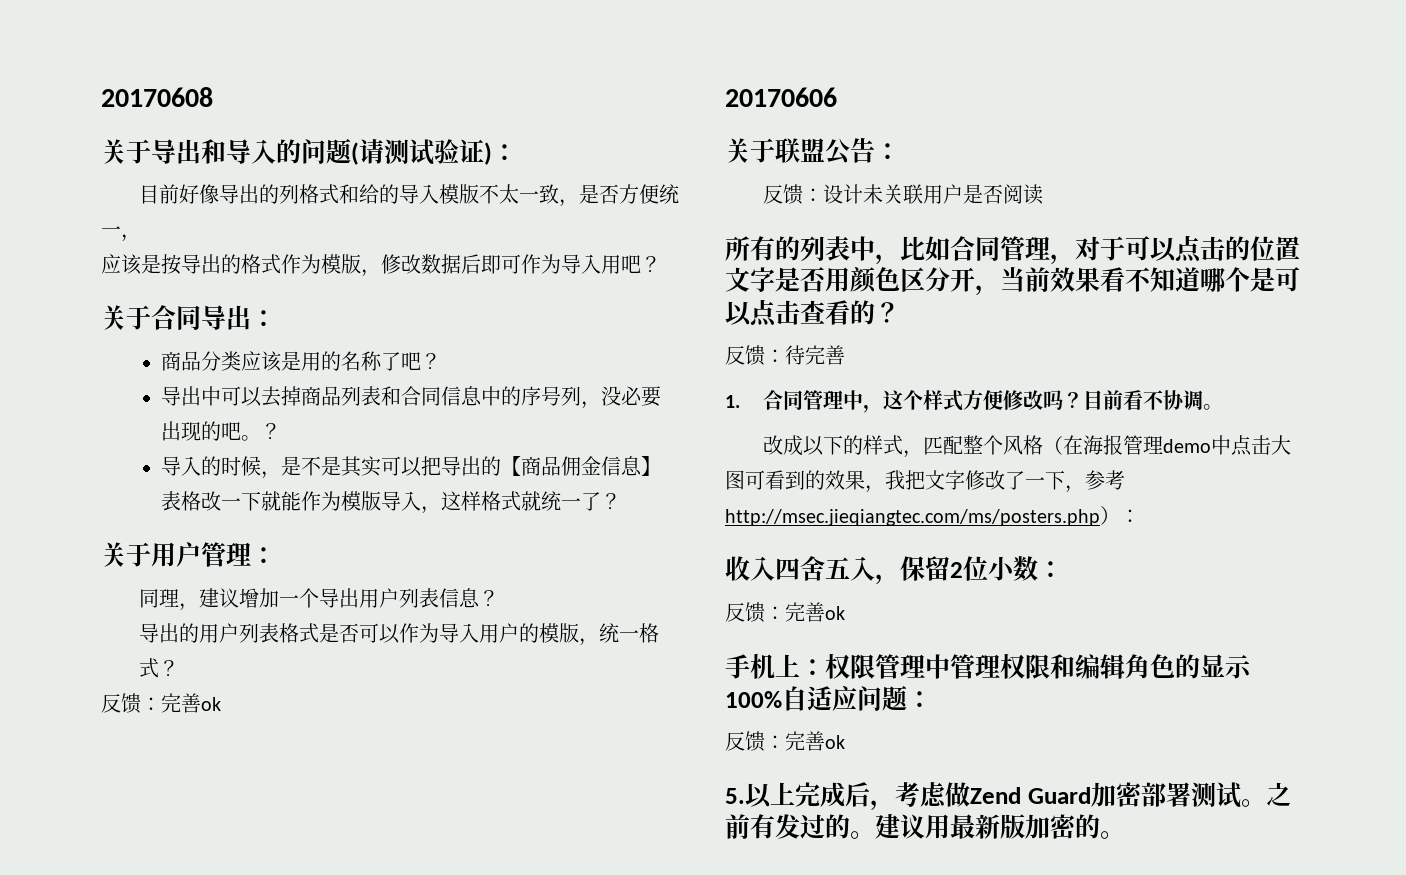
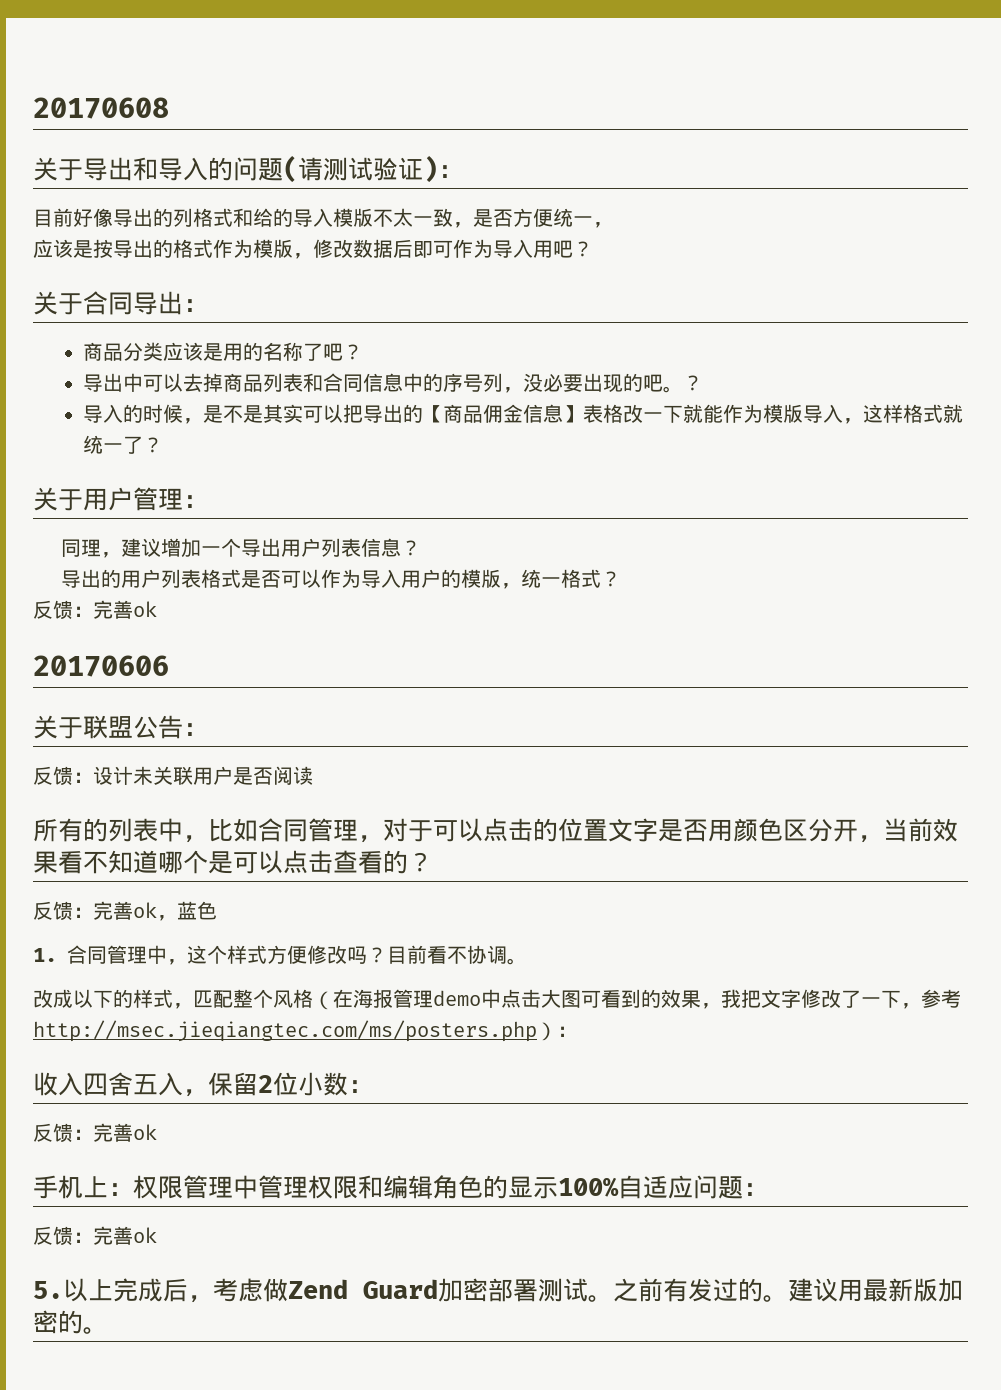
[785,345,845,365] 待完善 -> [93,901,217,921] 完善ok，蓝色

